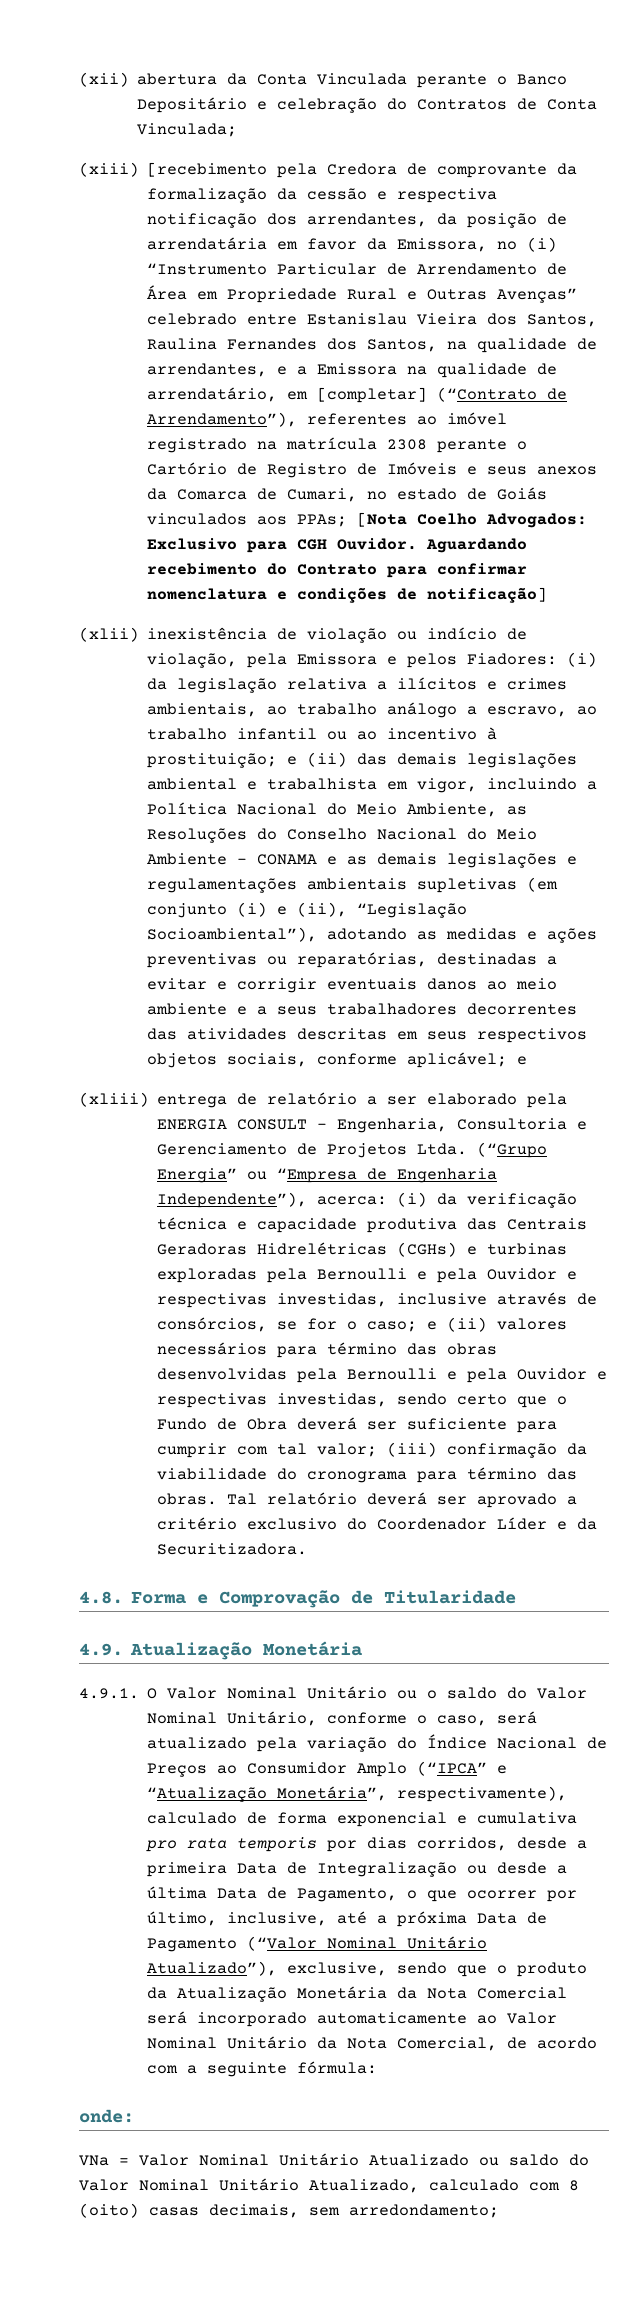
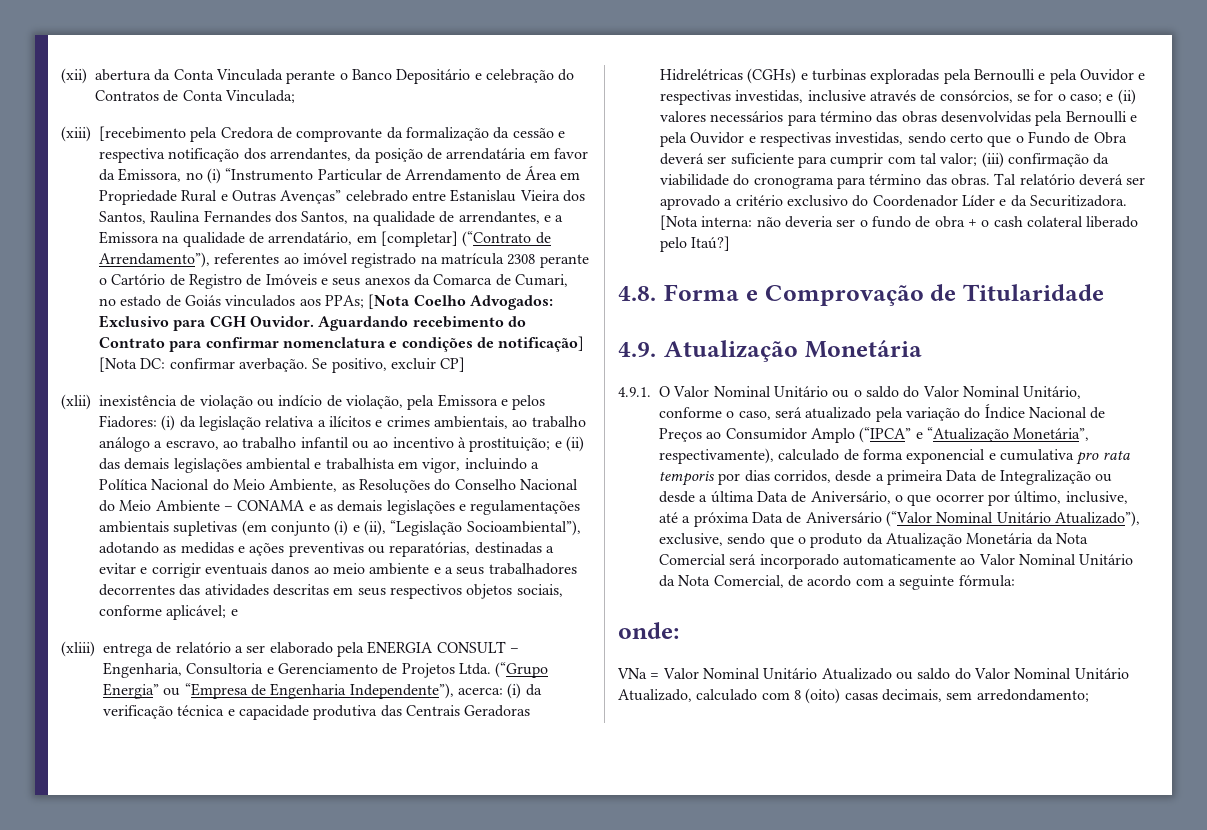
(548, 595) none -> [99,357,466,373] [Nota DC: confirmar averbação. Se positivo, excluir CP]
(308, 1549) none -> [660,215,1139,230] [660,236,731,252] [Nota interna: não deveria ser o fundo de obra + o cash colateral liberado pelo Itaú?]
[297,1888,398,1902] Pagamento, -> [810,491,891,504] Aniversário,
[147,1938,238,1952] Pagamento -> [805,512,882,523] Aniversário

